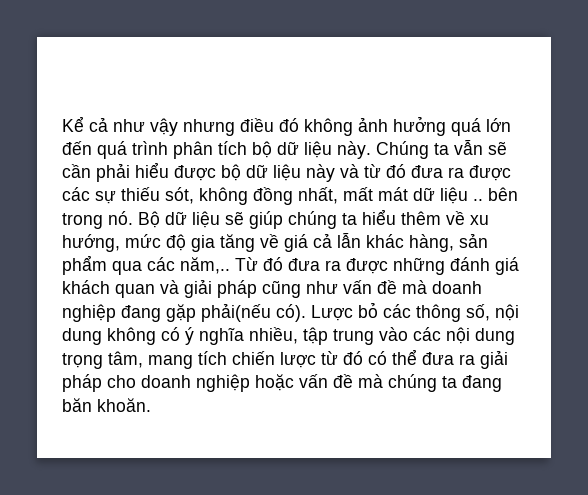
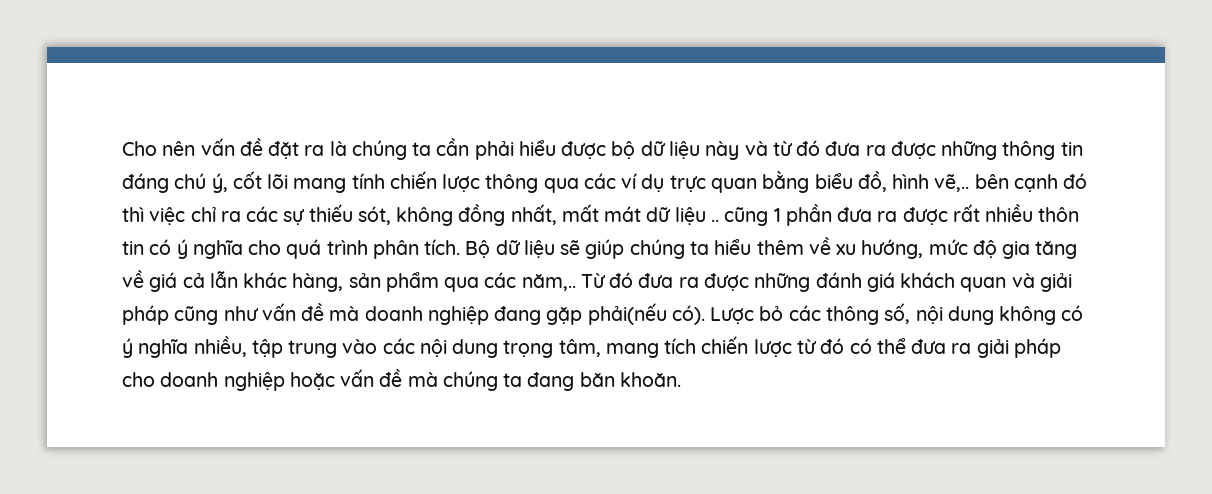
[62,116,511,136] [62,139,507,159] Kể cả như vậy nhưng điều đó không ảnh hưởng quá lớn đến quá trình phân tích bộ dữ liệu này. Chúng ta vẫn sẽ -> [122,138,432,160] Cho nên vấn đề đặt ra là chúng ta
(511, 173) none -> [941,141,1083,160] [122,171,1088,193] [122,207,241,225] những thông tin đáng chú ý, cốt lõi mang tính chiến lược thông qua các ví dụ trực quan bằng biểu đồ, hình vẽ,.. bên cạnh đó thì việc chỉ ra
[488,187,518,201] [62,211,133,229] bên trong nó. -> [724,204,1080,226] [122,239,461,259] cũng 1 phần đưa ra được rất nhiều thôn tin có ý nghĩa cho quá trình phân tích.

